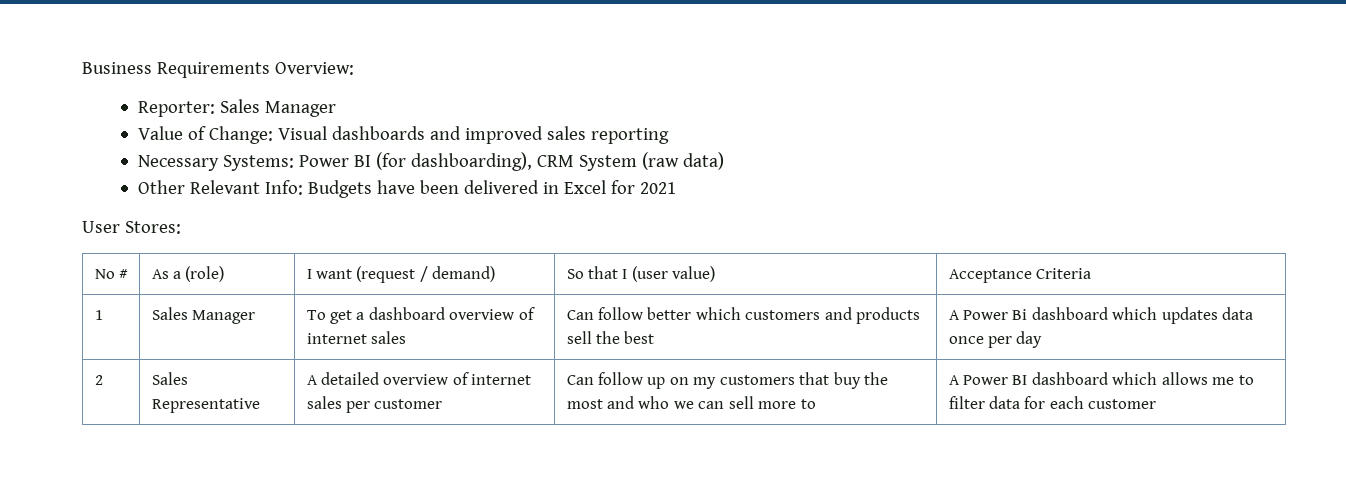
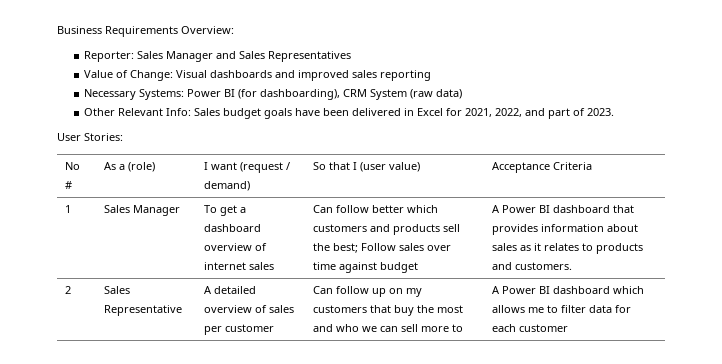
(336, 109) none -> [215,51,351,62] and Sales Representatives
[307,180,372,198] Budgets -> [193,108,292,119] Sales budget goals
[639,182,676,194] 2021 -> [464,108,614,119] 2021, 2022, and part of 2023.
[124,221,181,234] Stores: -> [84,133,123,141] Stories:
[624,331,655,344] [948,307,1254,324] [948,331,1043,348] best | A Power Bi dashboard which updates data once per day -> [333,243,452,253] [313,262,419,273] [492,205,635,213] [492,224,639,235] [492,243,644,254] [492,262,573,270] best; Follow sales over time against budget | A Power BI dashboard that provides information about sales as it relates to products and customers.
[471,374,532,385] internet -> (268, 309) none

